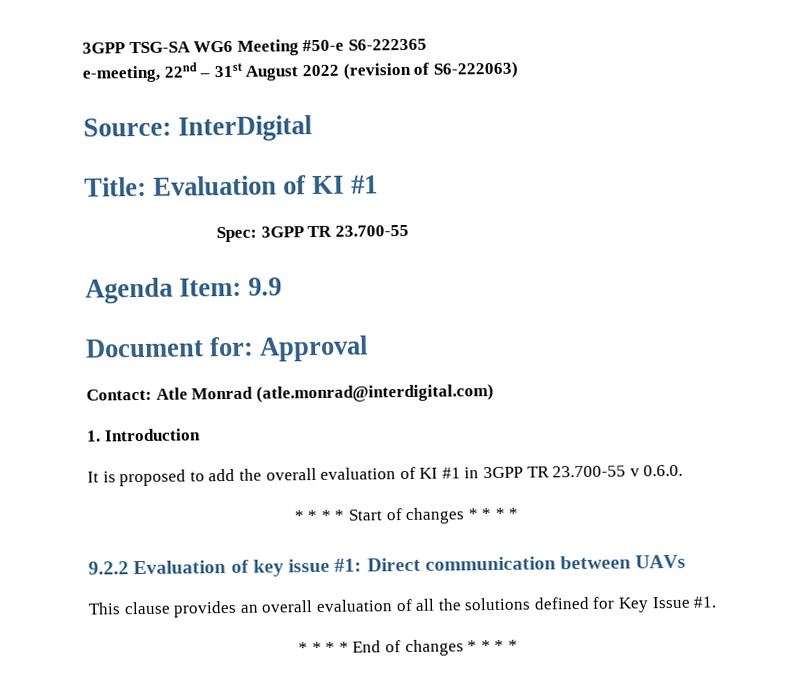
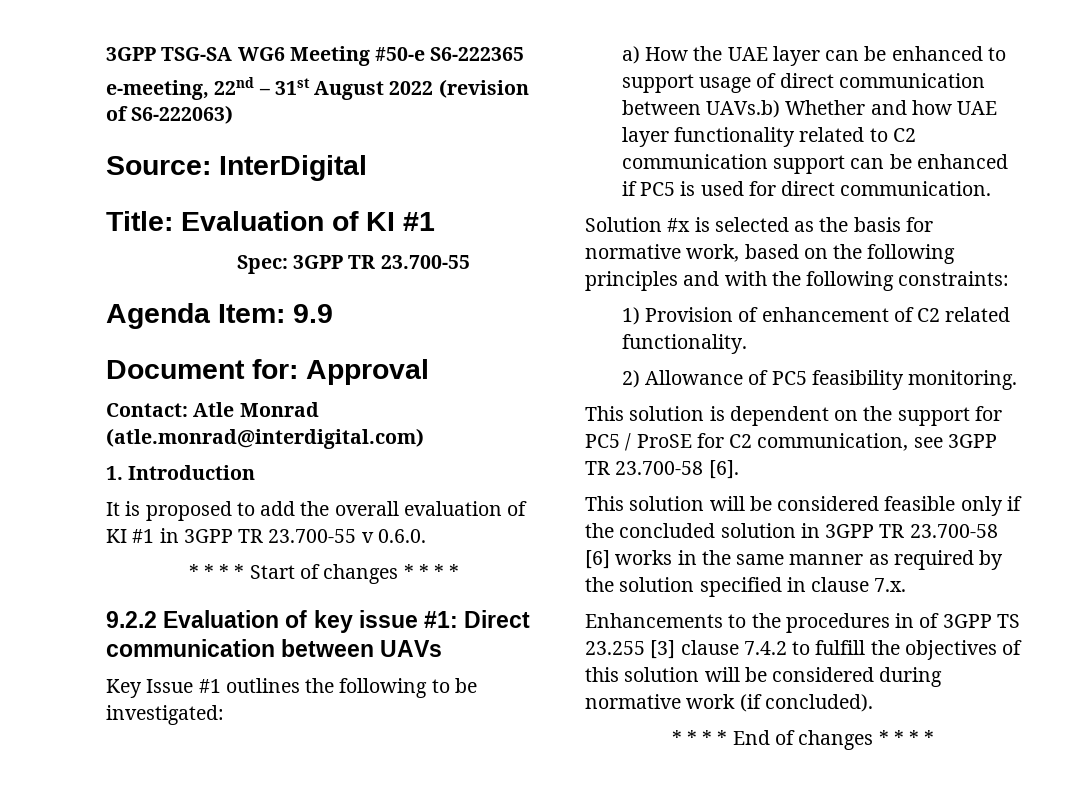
[88,596,717,618] This clause provides an overall evaluation of all the solutions defined for Key Issue #1. -> [106,678,477,698] [106,705,224,725] [621,46,1006,66] [621,73,985,93] [621,100,998,118] [621,127,916,147] [621,154,1008,174] [621,181,992,196] [585,217,933,232] [585,244,956,264] [585,271,1010,291] [621,307,1011,325] [621,334,747,354] [621,370,1018,390] [585,406,1002,426] [585,433,997,451] [585,460,739,479] [585,496,1022,516] [585,523,998,538] [585,550,1004,570] [585,577,907,597] [585,613,1020,633] [585,640,1023,660] [585,667,943,687] [585,694,873,712] Key Issue #1 outlines the following to be investigated: // a) How the UAE layer can be enhanced to support usage of direct communication between UAVs.b) Whether and how UAE layer functionality related to C2 communication support can be enhanced if PC5 is used for direct communication. // Solution #x is selected as the basis for normative work, based on the following principles and with the following constraints: // 1) Provision of enhancement of C2 related functionality. // 2) Allowance of PC5 feasibility monitoring. // This solution is dependent on the support for PC5 / ProSE for C2 communication, see 3GPP TR 23.700-58 [6]. // This solution will be considered feasible only if the concluded solution in 3GPP TR 23.700-58 [6] works in the same manner as required by the solution specified in clause 7.x. // Enhancements to the procedures in of 3GPP TS 23.255 [3] clause 7.4.2 to fulfill the objectives of this solution will be considered during normative work (if concluded).

